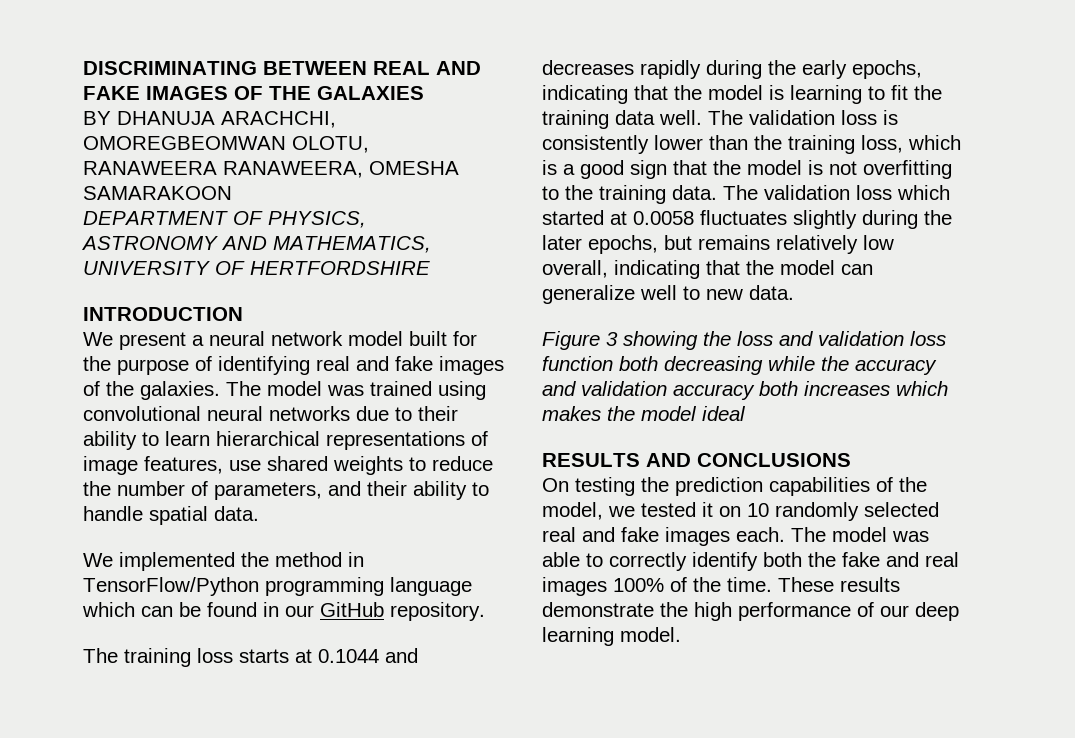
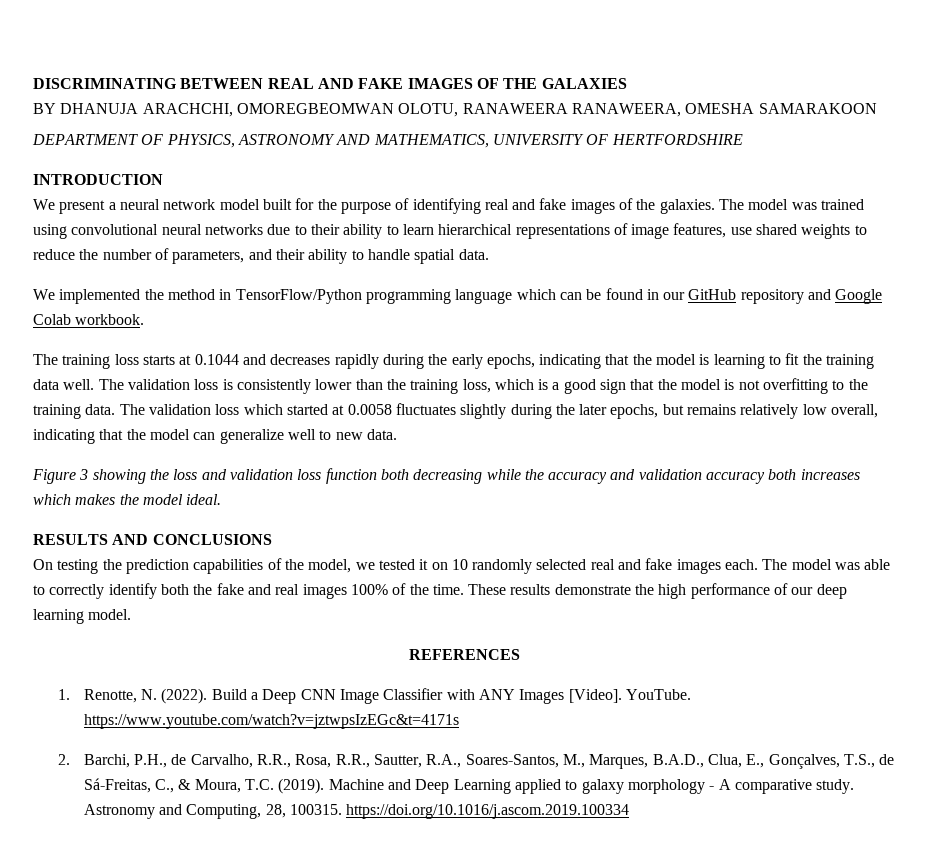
[390,602,485,621] repository. -> [740,289,883,304] [33,314,145,325] repository and Google Colab workbook.
[702,406,746,421] ideal -> [186,494,222,505] ideal.
(681, 634) none -> [408,649,520,660] [58,688,691,704] [83,714,459,729] [58,754,895,769] [83,778,855,794] [83,804,630,819] // REFERENCES // 1. Renotte, N. (2022). Build a Deep CNN Image Classifier with ANY Images [Video]. YouTube. https://www.youtube.com/watch?v=jztwpsIzEGc&t=4171s // 2. Barchi, P.H., de Carvalho, R.R., Rosa, R.R., Sautter, R.A., Soares-Santos, M., Marques, B.A.D., Clua, E., Gonçalves, T.S., de Sá-Freitas, C., & Moura, T.C. (2019). Machine and Deep Learning applied to galaxy morphology - A comparative study. Astronomy and Computing, 28, 100315. https://doi.org/10.1016/j.ascom.2019.100334

